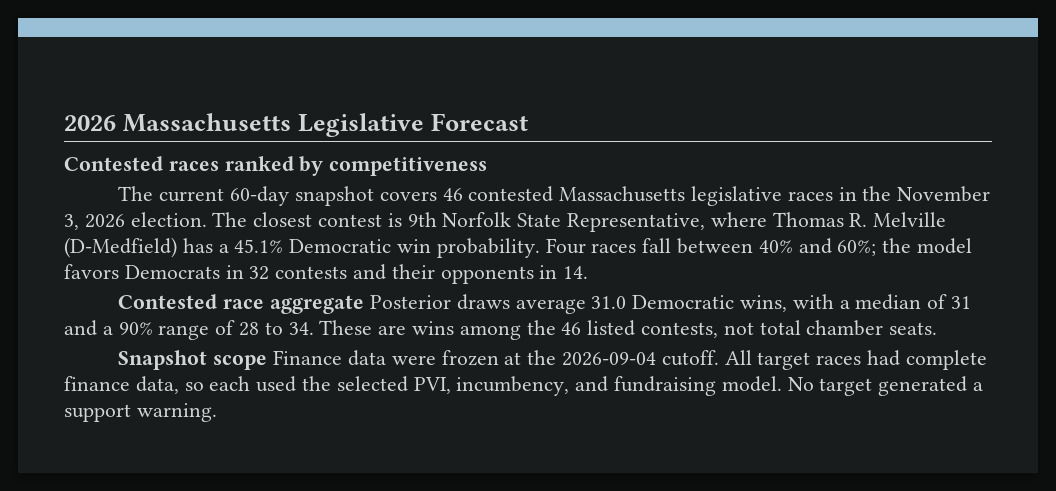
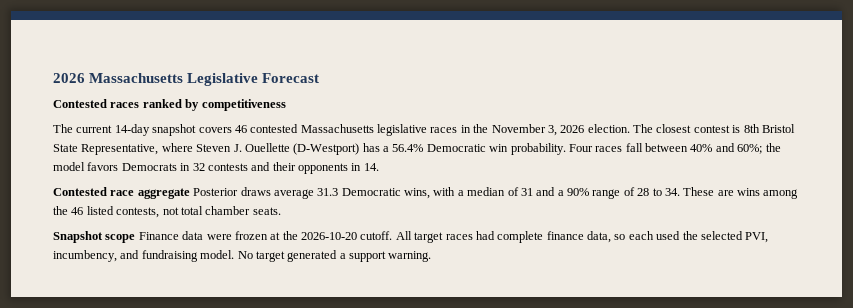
[230,186,290,206] 60-day -> [114,124,150,136] 14-day
[407,212,512,227] 9th Norfolk -> [743,124,795,133] 8th Bristol
[772,212,947,227] [64,237,177,258] Thomas R. Melville (D-Medfield) -> [196,143,360,155] Steven J. Ouellette (D-Westport)
[234,239,284,253] 45.1% -> [392,144,424,152] 56.4%
[591,296,627,309] 31.0 -> [317,188,339,196] 31.3
[561,352,656,366] 2026-09-04 -> [301,232,357,240] 2026-10-20

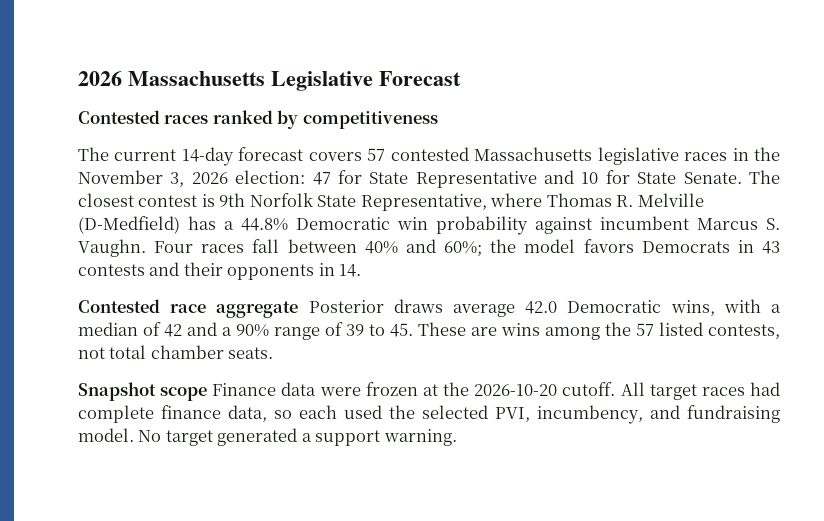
[152,124,247,136] snapshot covers 46 -> [238,147,386,161] forecast covers 57
[587,124,630,133] election. -> [235,170,742,188] election: 47 for State Representative and 10 for State Senate.
[743,124,795,133] 8th Bristol -> [219,193,313,207] 9th Norfolk
[196,143,360,155] Steven J. Ouellette (D-Westport) -> [546,193,704,207] [78,216,180,234] Thomas R. Melville (D-Medfield)
[392,144,424,152] 56.4% -> [241,218,288,231] 44.8%
[510,143,566,155] probability. -> [436,216,780,235] [78,239,146,257] probability against incumbent Marcus S. Vaughn.
[192,163,205,171] 32 -> [762,241,780,254] 43
[317,188,339,196] 31.3 -> [525,301,558,314] 42.0
[520,188,533,196] 31 -> [164,324,182,337] 42
[637,188,680,196] 28 to 34. -> [346,323,413,337] 39 to 45.
[71,207,84,215] 46 -> [636,323,654,336] 57

